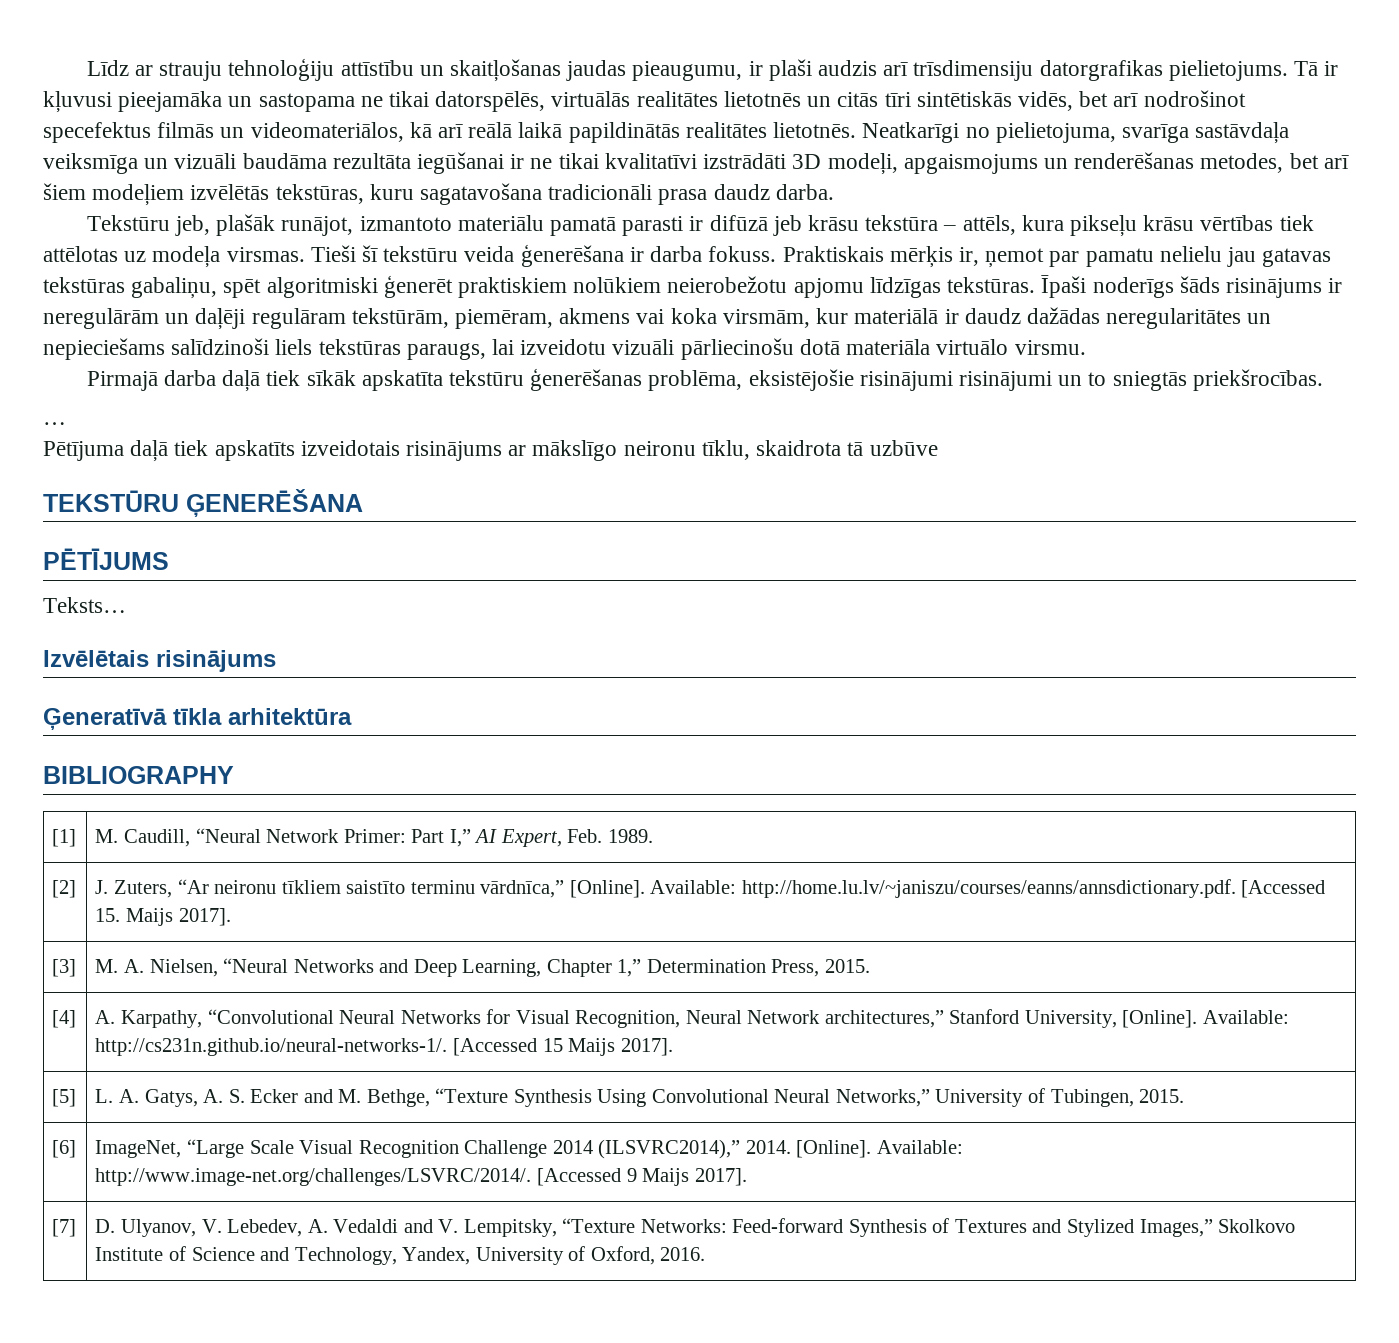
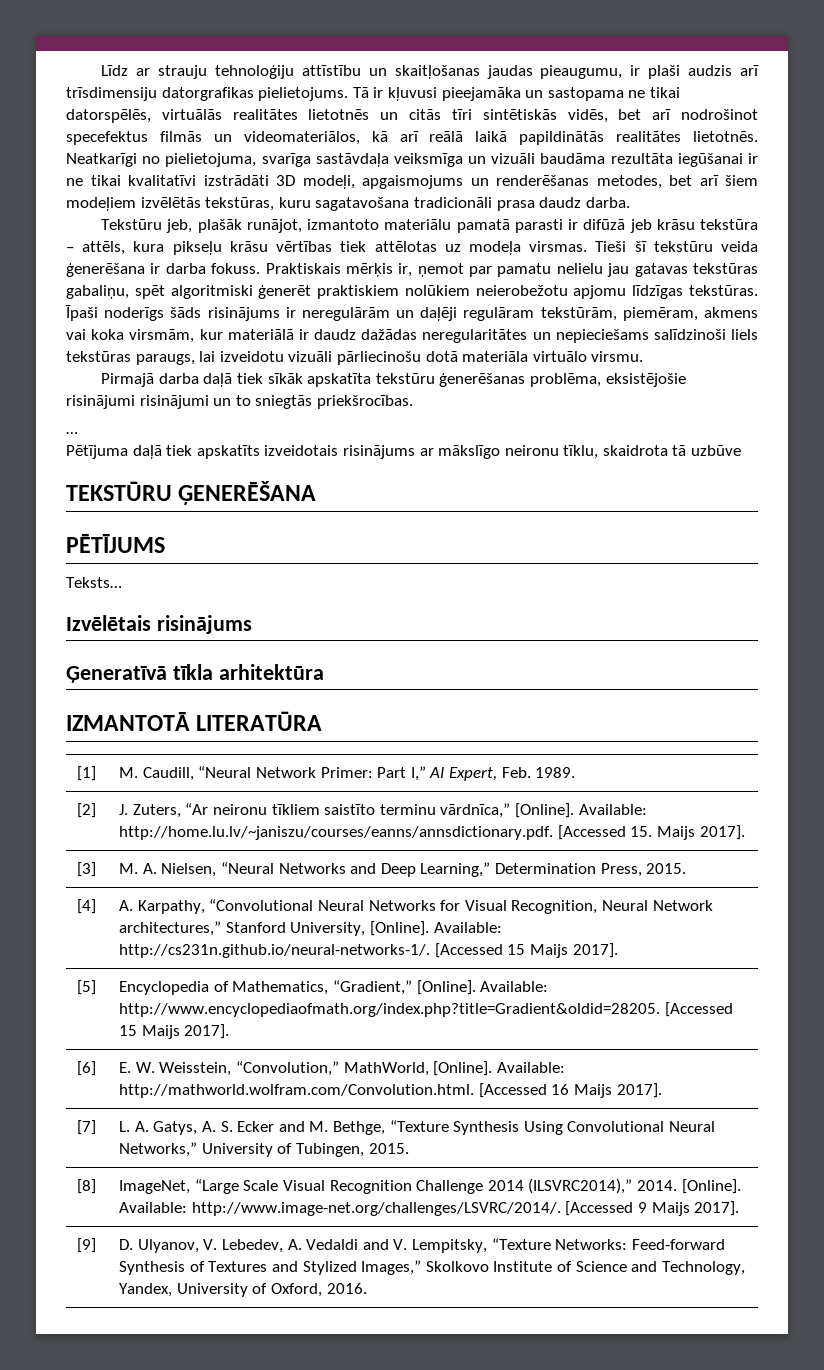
[43,766,234,784] BIBLIOGRAPHY -> [66,711,323,731] IZMANTOTĀ LITERATŪRA
[462,959,642,977] Learning, Chapter 1,” -> [420,862,491,877] Learning,”
(77, 1098) none -> [119,980,549,995] [119,1002,733,1017] [119,1024,230,1039] [77,1061,97,1076] [119,1061,565,1076] [119,1083,662,1098] [77,1120,97,1135] | Encyclopedia of Mathematics, “Gradient,” [Online]. Available: http://www.encyclopediaofmath.org/index.php?title=Gradient&oldid=28205. [Accessed 15 Maijs 2017]. // [6] | E. W. Weisstein, “Convolution,” MathWorld, [Online]. Available: http://mathworld.wolfram.com/Convolution.html. [Accessed 16 Maijs 2017]. // [7]
[52,1140,77,1158] [6] -> [77,1179,97,1194] [8]
[52,1219,77,1237] [7] -> [77,1238,97,1253] [9]

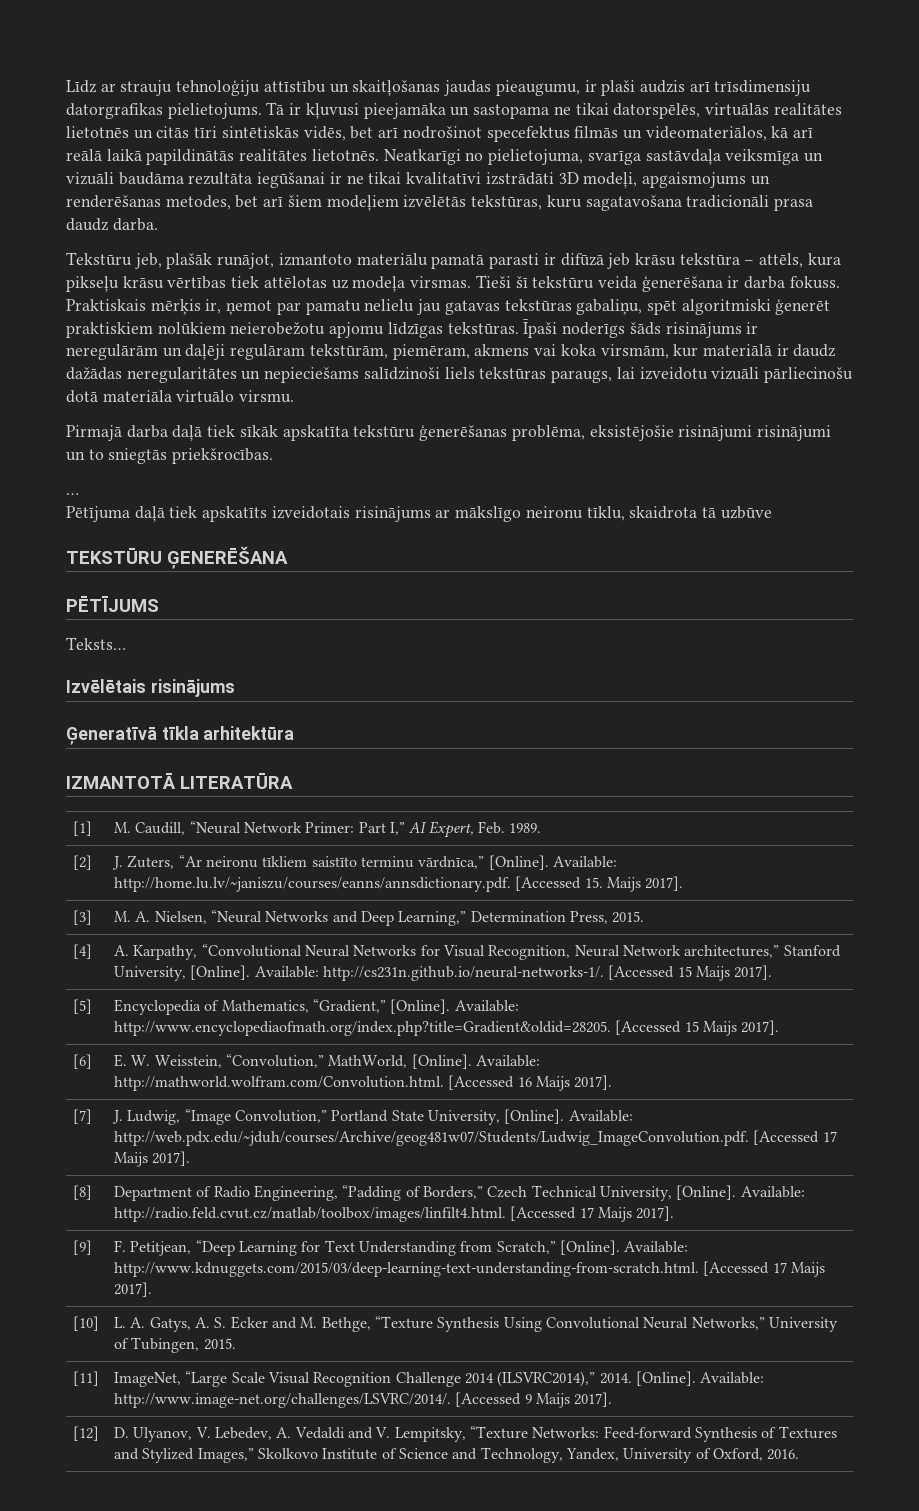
(97, 1127) none -> [112,1109,633,1125] [114,1130,837,1146] [114,1151,191,1167] [73,1185,93,1200] [114,1185,805,1201] [114,1206,675,1222] [73,1240,93,1255] [114,1240,689,1256] [114,1261,826,1277] [114,1282,153,1297] [73,1316,100,1331] | J. Ludwig, “Image Convolution,” Portland State University, [Online]. Available: http://web.pdx.edu/~jduh/courses/Archive/geog481w07/Students/Ludwig_ImageConvolution.pdf. [Accessed 17 Maijs 2017]. // [8] | Department of Radio Engineering, “Padding of Borders,” Czech Technical University, [Online]. Available: http://radio.feld.cvut.cz/matlab/toolbox/images/linfilt4.html. [Accessed 17 Maijs 2017]. // [9] | F. Petitjean, “Deep Learning for Text Understanding from Scratch,” [Online]. Available: http://www.kdnuggets.com/2015/03/deep-learning-text-understanding-from-scratch.html. [Accessed 17 Maijs 2017]. // [10]
[77,1179,97,1194] [8] -> [73,1371,100,1386] [11]
[77,1238,97,1253] [9] -> [73,1426,100,1441] [12]

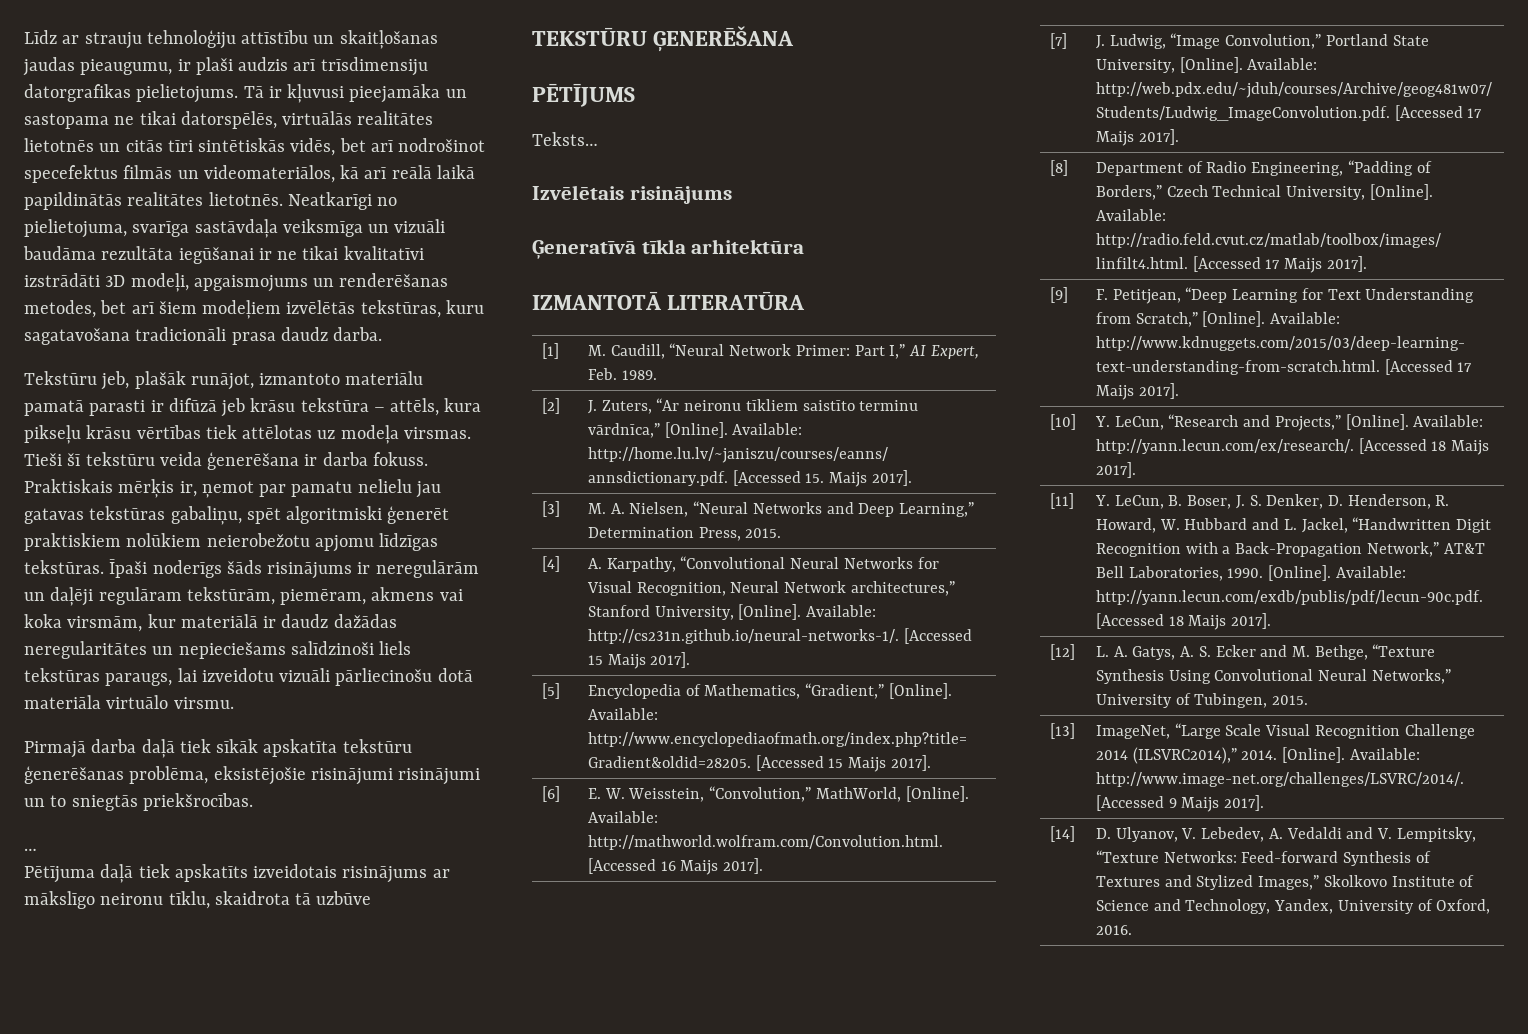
(100, 1323) none -> [1094,414,1484,431] [1095,438,1490,455] [1095,462,1136,478] [1049,493,1074,509] [1094,494,1450,509] [1095,517,1491,533] [1095,542,1485,557] [1095,565,1406,581] [1095,590,1483,605] [1095,613,1272,630] [1049,644,1075,660] | Y. LeCun, “Research and Projects,” [Online]. Available: http://yann.lecun.com/ex/research/. [Accessed 18 Maijs 2017]. // [11] | Y. LeCun, B. Boser, J. S. Denker, D. Henderson, R. Howard, W. Hubbard and L. Jackel, “Handwritten Digit Recognition with a Back-Propagation Network,” AT&T Bell Laboratories, 1990. [Online]. Available: http://yann.lecun.com/exdb/publis/pdf/lecun-90c.pdf. [Accessed 18 Maijs 2017]. // [12]
[73,1371,100,1386] [11] -> [1049,723,1075,739] [13]
[73,1426,100,1441] [12] -> [1049,826,1075,842] [14]

